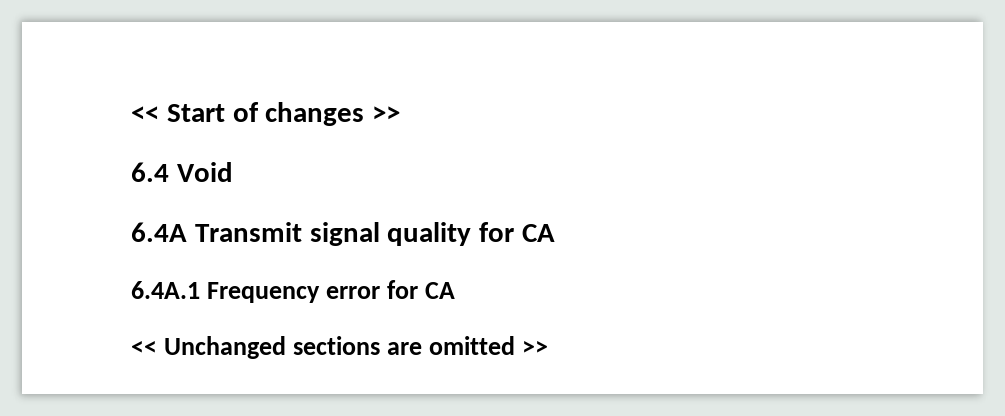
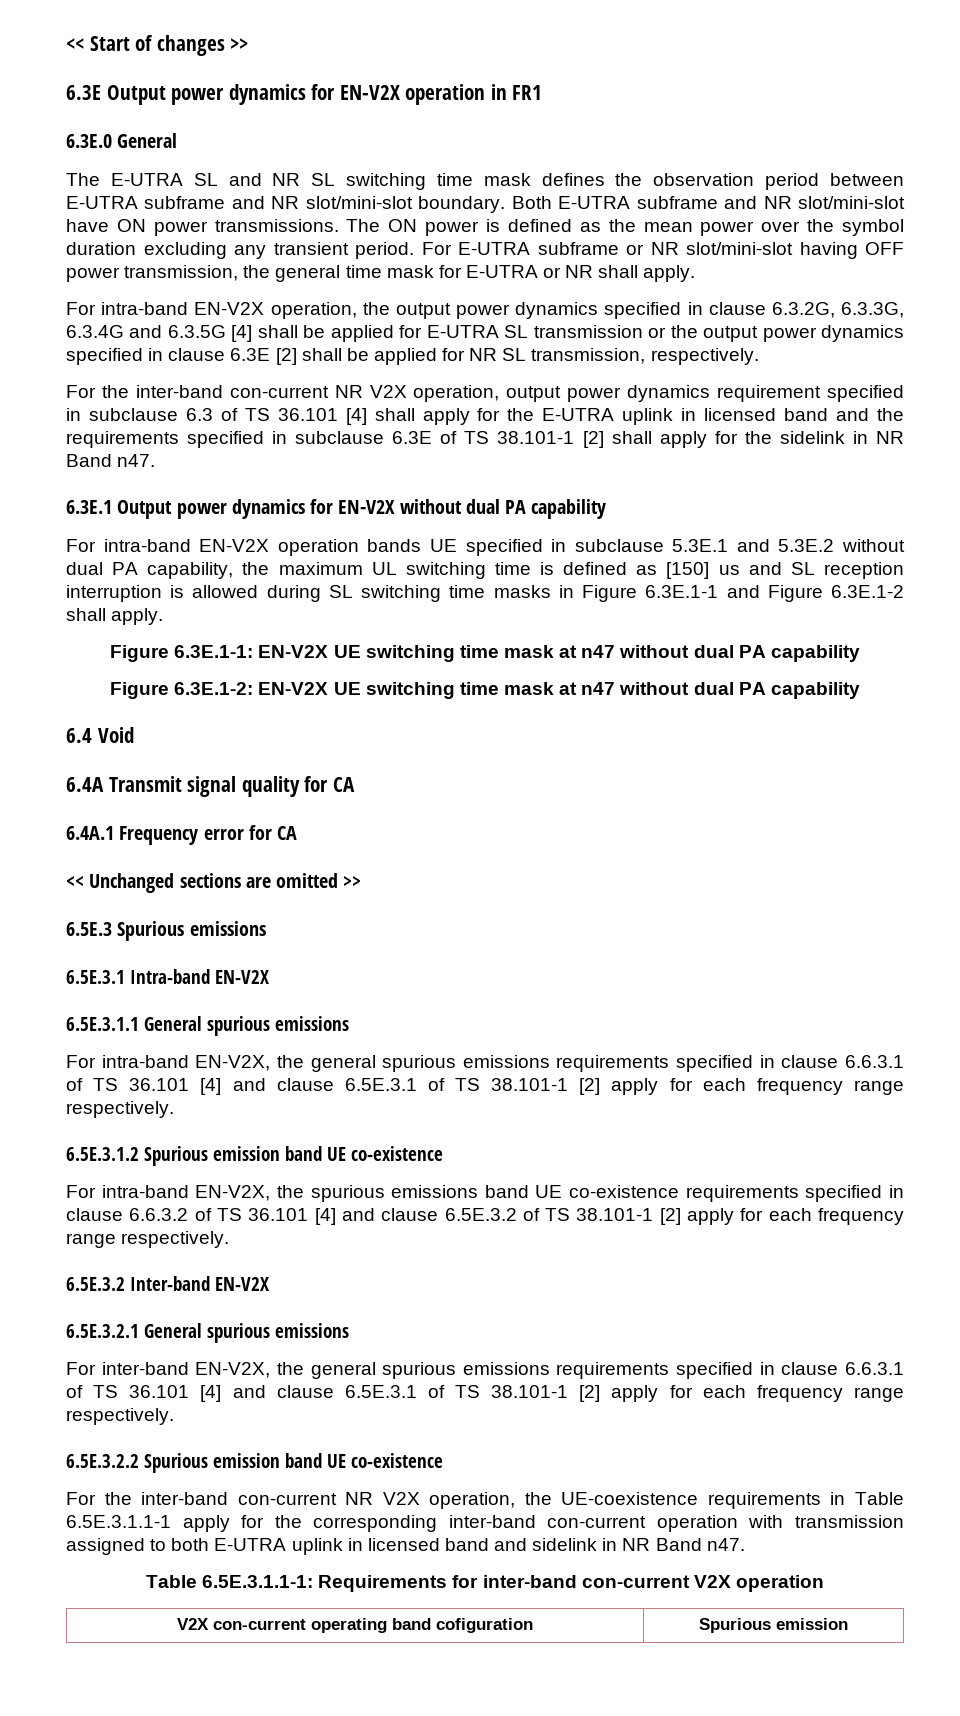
(401, 114) none -> [66,84,543,105] [66,133,178,148] [66,173,904,190] [66,196,906,213] [66,219,905,236] [66,242,904,259] [66,265,696,282] [66,302,904,319] [66,325,904,342] [66,348,759,365] [66,385,905,402] [66,408,905,425] [66,431,905,448] [66,454,156,467] [66,499,607,519] [66,539,905,556] [66,562,904,579] [66,585,905,602] [66,608,164,625] [110,645,860,662] [110,682,860,699] // 6.3E Output power dynamics for EN-V2X operation in FR1 // 6.3E.0 General // The E-UTRA SL and NR SL switching time mask defines the observation period between E-UTRA subframe and NR slot/mini-slot boundary. Both E-UTRA subframe and NR slot/mini-slot have ON power transmissions. The ON power is defined as the mean power over the symbol duration excluding any transient period. For E-UTRA subframe or NR slot/mini-slot having OFF power transmission, the general time mask for E-UTRA or NR shall apply. // For intra-band EN-V2X operation, the output power dynamics specified in clause 6.3.2G, 6.3.3G, 6.3.4G and 6.3.5G [4] shall be applied for E-UTRA SL transmission or the output power dynamics specified in clause 6.3E [2] shall be applied for NR SL transmission, respectively. // For the inter-band con-current NR V2X operation, output power dynamics requirement specified in subclause 6.3 of TS 36.101 [4] shall apply for the E-UTRA uplink in licensed band and the requirements specified in subclause 6.3E of TS 38.101-1 [2] shall apply for the sidelink in NR Band n47. // 6.3E.1 Output power dynamics for EN-V2X without dual PA capability // For intra-band EN-V2X operation bands UE specified in subclause 5.3E.1 and 5.3E.2 without dual PA capability, the maximum UL switching time is defined as [150] us and SL reception interruption is allowed during SL switching time masks in Figure 6.3E.1-1 and Figure 6.3E.1-2 shall apply. // Figure 6.3E.1-1: EN-V2X UE switching time mask at n47 without dual PA capability // Figure 6.3E.1-2: EN-V2X UE switching time mask at n47 without dual PA capability
(549, 347) none -> [66,921,266,941] [66,969,269,984] [66,1016,349,1036] [66,1055,904,1072] [66,1078,904,1095] [66,1101,174,1118] [66,1146,443,1166] [66,1185,904,1202] [66,1208,904,1225] [66,1231,230,1248] [66,1276,269,1291] [66,1323,349,1343] [66,1362,904,1379] [66,1385,904,1402] [66,1408,174,1425] [66,1453,443,1473] [66,1492,904,1509] [66,1515,904,1532] [66,1538,745,1555] [146,1575,824,1592] [177,1618,533,1633] [699,1618,848,1633] // 6.5E.3 Spurious emissions // 6.5E.3.1 Intra-band EN-V2X // 6.5E.3.1.1 General spurious emissions // For intra-band EN-V2X, the general spurious emissions requirements specified in clause 6.6.3.1 of TS 36.101 [4] and clause 6.5E.3.1 of TS 38.101-1 [2] apply for each frequency range respectively. // 6.5E.3.1.2 Spurious emission band UE co-existence // For intra-band EN-V2X, the spurious emissions band UE co-existence requirements specified in clause 6.6.3.2 of TS 36.101 [4] and clause 6.5E.3.2 of TS 38.101-1 [2] apply for each frequency range respectively. // 6.5E.3.2 Inter-band EN-V2X // 6.5E.3.2.1 General spurious emissions // For inter-band EN-V2X, the general spurious emissions requirements specified in clause 6.6.3.1 of TS 36.101 [4] and clause 6.5E.3.1 of TS 38.101-1 [2] apply for each frequency range respectively. // 6.5E.3.2.2 Spurious emission band UE co-existence // For the inter-band con-current NR V2X operation, the UE-coexistence requirements in Table 6.5E.3.1.1-1 apply for the corresponding inter-band con-current operation with transmission assigned to both E-UTRA uplink in licensed band and sidelink in NR Band n47. // Table 6.5E.3.1.1-1: Requirements for inter-band con-current V2X operation // V2X con-current operating band cofiguration | Spurious emission

